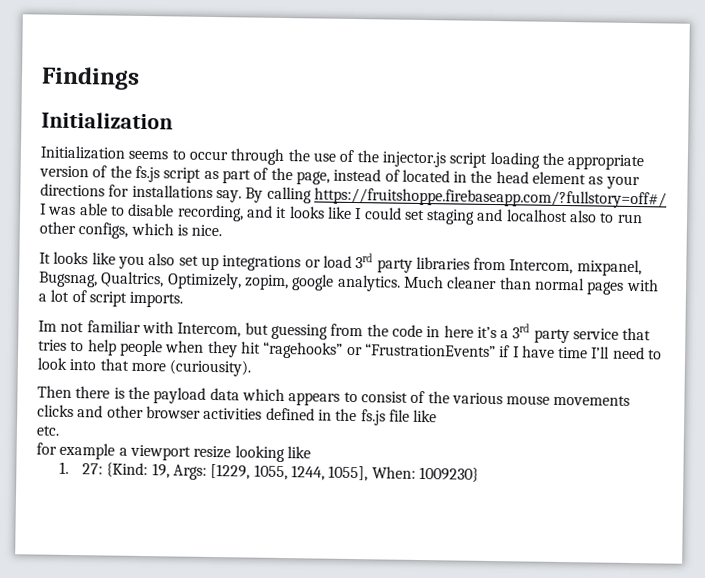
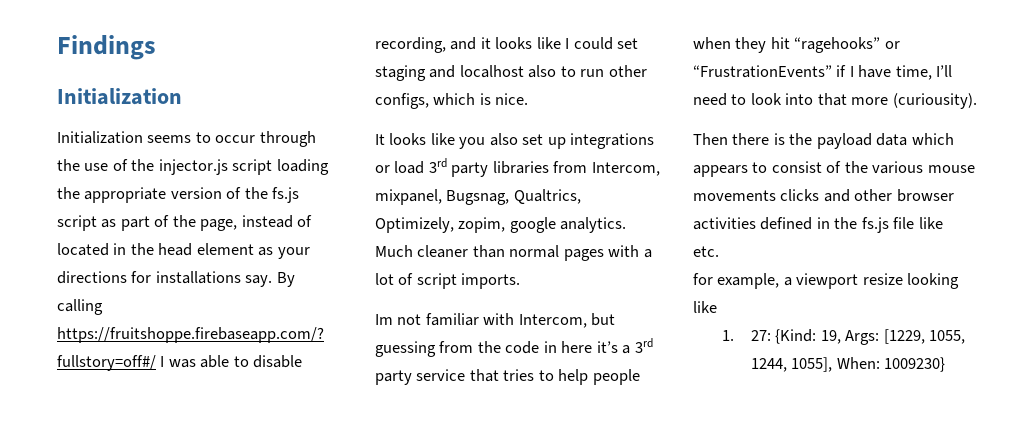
[558,346,589,359] time -> [895,65,932,80] time,
[59,442,116,460] example -> [717,273,780,289] example,

